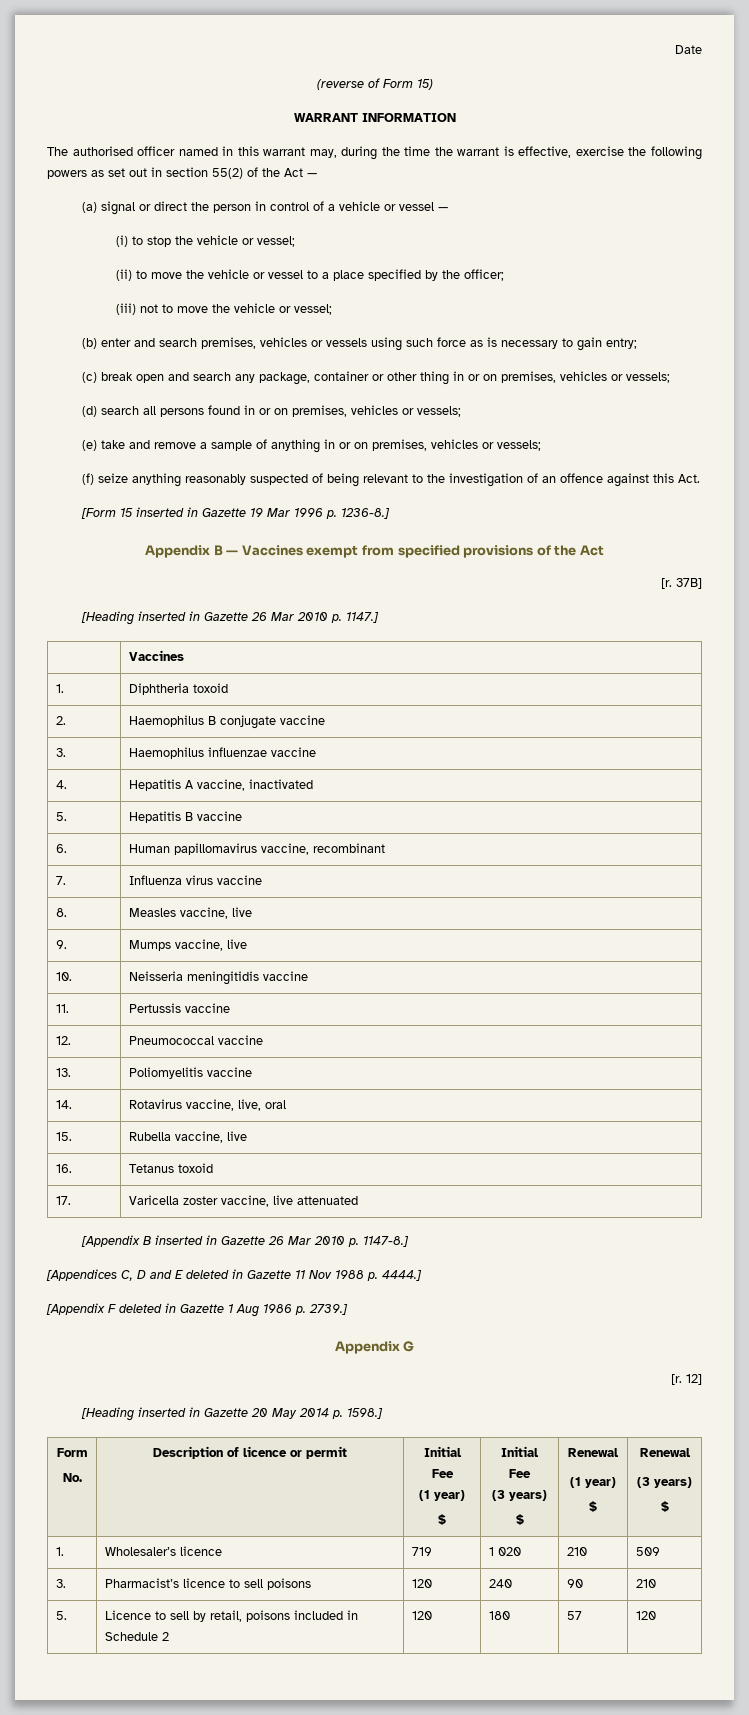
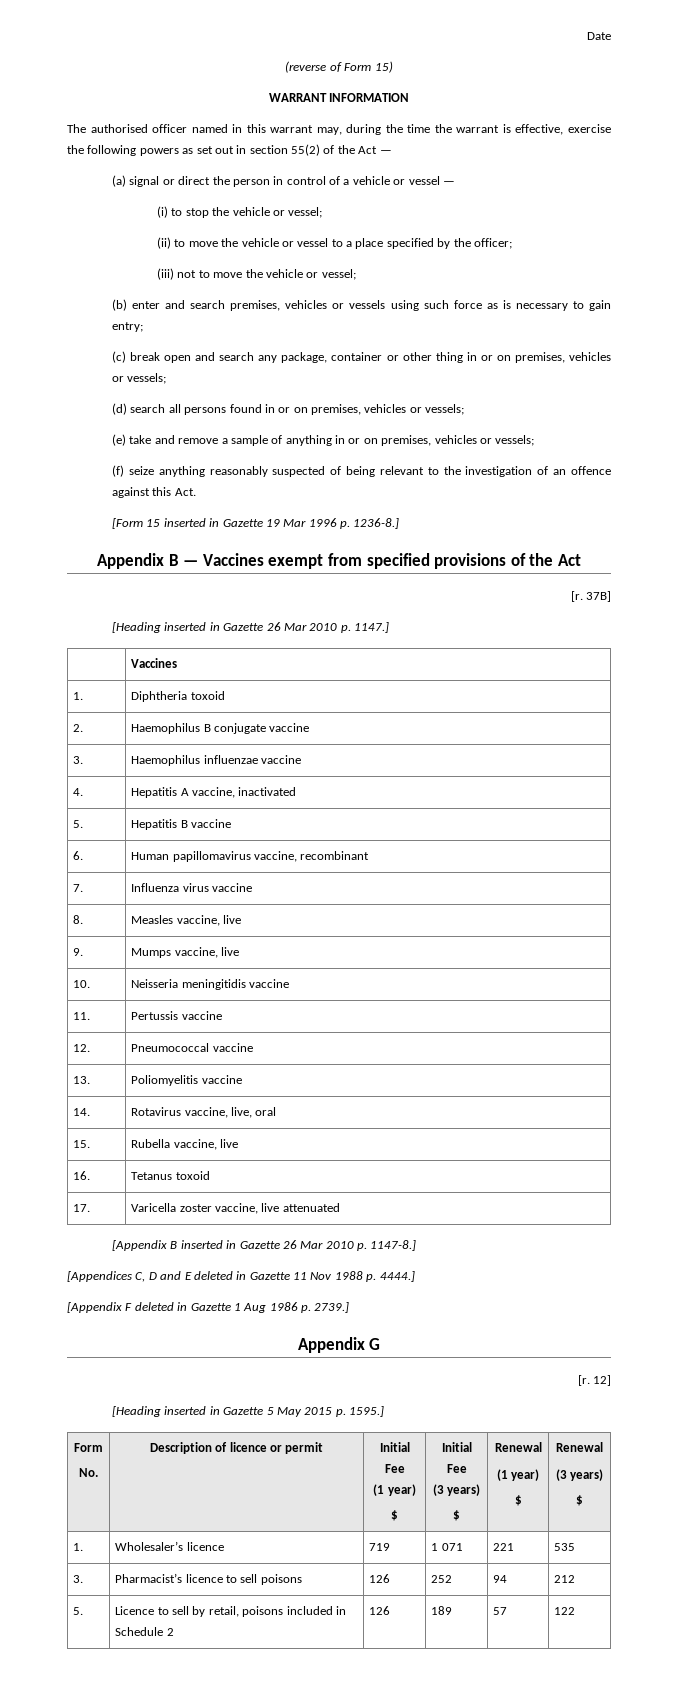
[250,1408,383,1419] 20 May 2014 p. 1598.] -> [266,1406,385,1417] 5 May 2015 p. 1595.]
[497,1547,521,1556] [566,1547,587,1556] [635,1547,660,1556] 020 | 210 | 509 -> [441,1543,463,1551] [493,1543,515,1551] [554,1543,576,1551] 071 | 221 | 535
[411,1579,432,1588] [488,1579,512,1588] [566,1579,583,1588] [635,1579,656,1588] 120 | 240 | 90 | 210 -> [369,1574,391,1583] [431,1575,453,1583] [493,1575,508,1583] [554,1575,576,1583] 126 | 252 | 94 | 212
[411,1611,432,1620] [488,1611,510,1620] 120 | 180 -> [369,1606,391,1615] [431,1606,453,1615] 126 | 189
[635,1611,656,1620] 120 -> [554,1607,576,1615] 122

